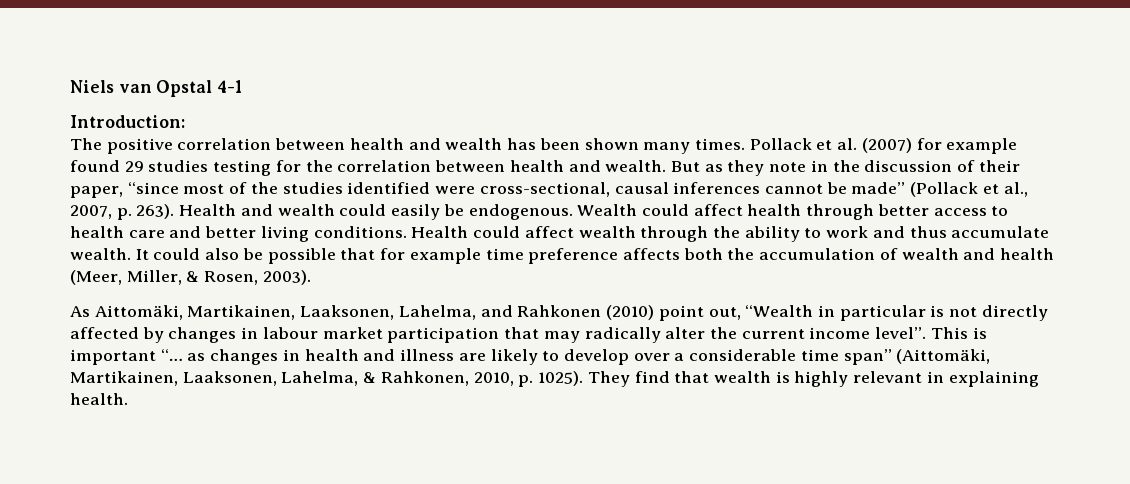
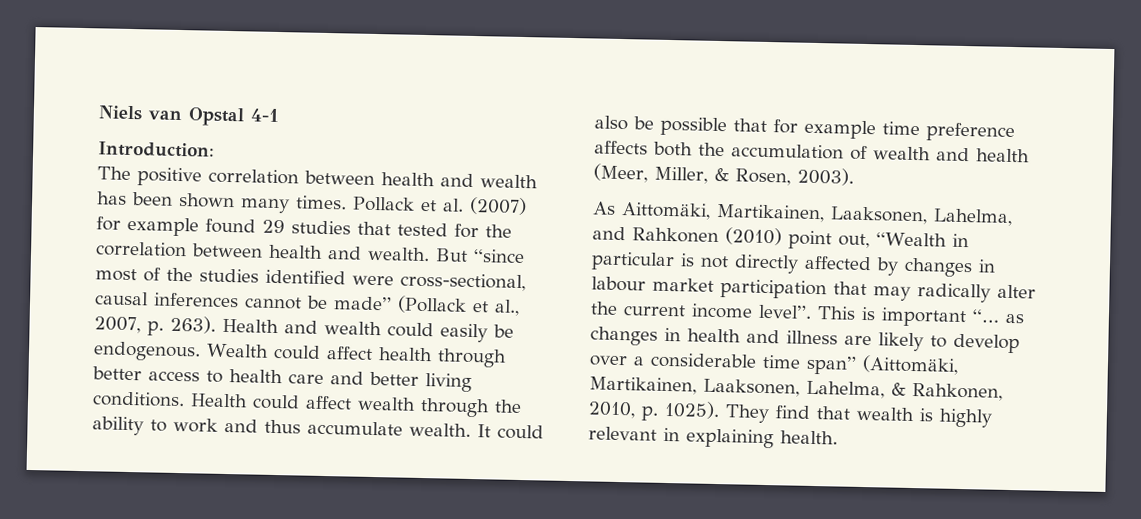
[213,160,272,176] testing -> [357,221,448,237] that tested
[704,160,1020,176] [70,186,123,198] as they note in the discussion of their paper, -> (468, 255) none

